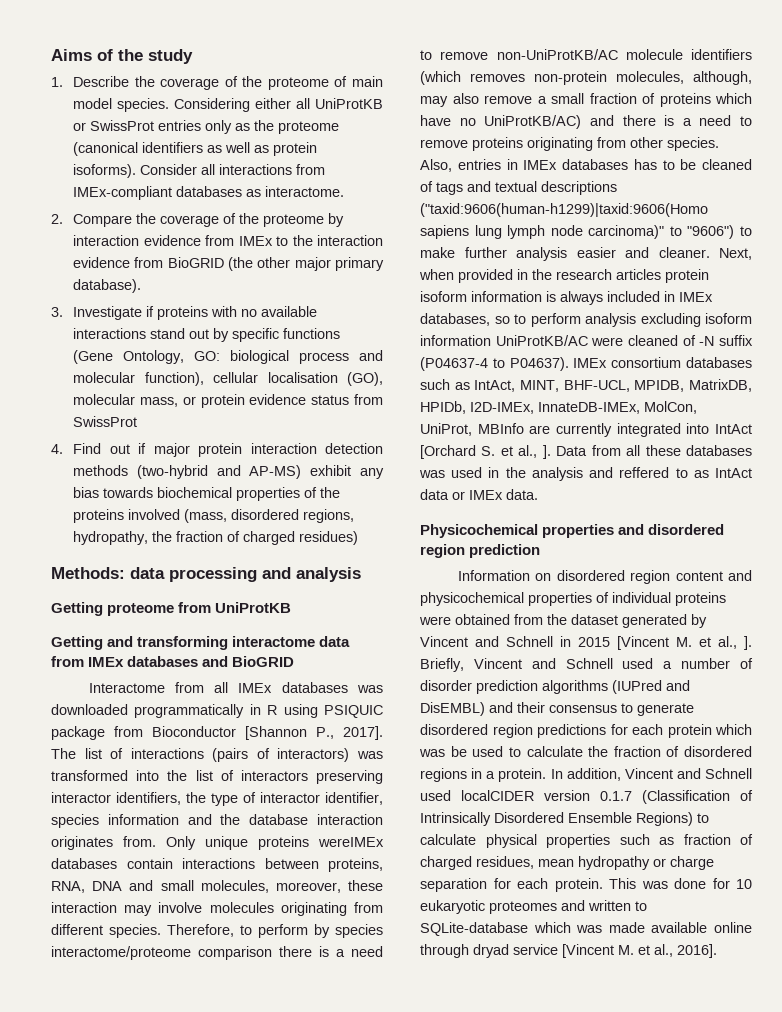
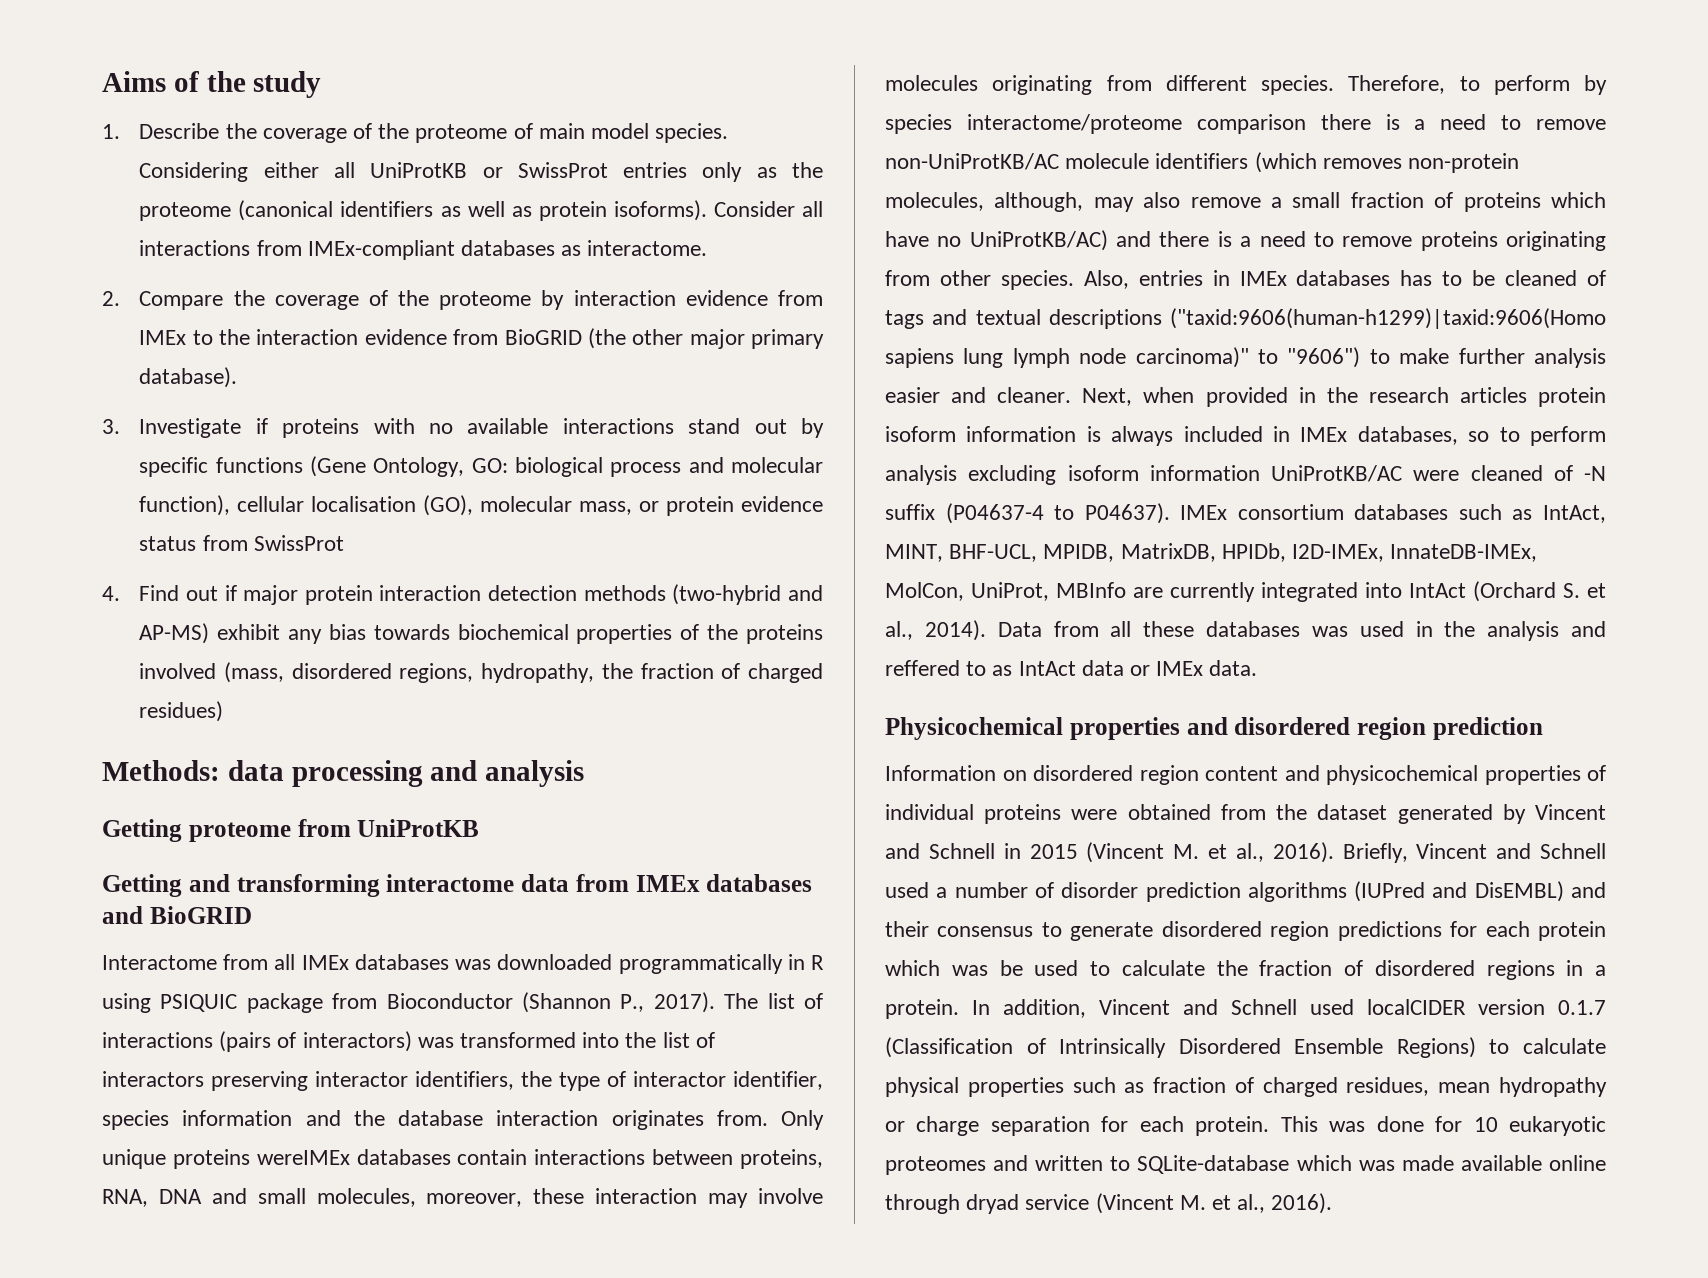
[245,726,383,740] [Shannon P., 2017]. -> [522,992,715,1013] (Shannon P., 2017).
[420,445,476,459] [Orchard -> [1473,581,1556,602] (Orchard
[542,445,551,459] ]. -> [924,620,986,641] 2014).
[617,636,752,650] [Vincent M. et al., ]. -> [1086,842,1334,863] (Vincent M. et al., 2016).
[562,944,717,958] [Vincent M. et al., 2016]. -> [1095,1193,1333,1214] (Vincent M. et al., 2016).

